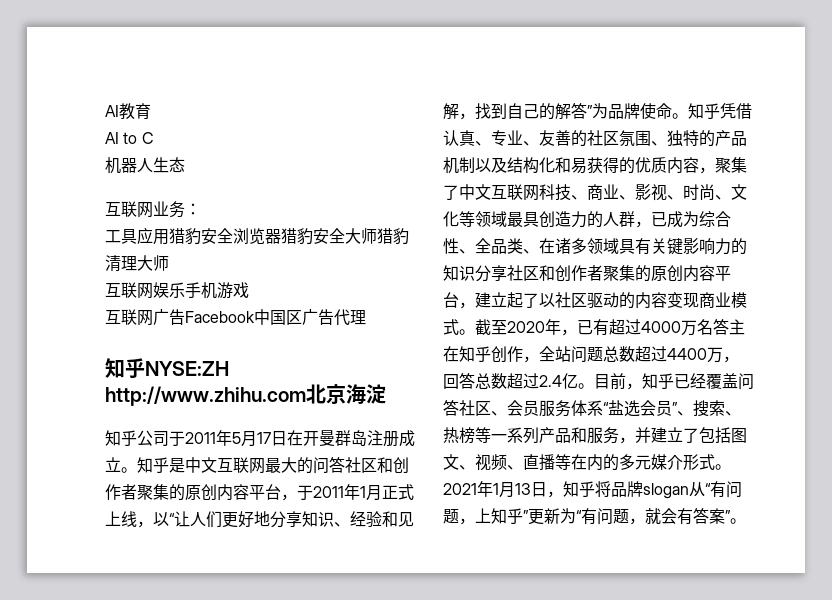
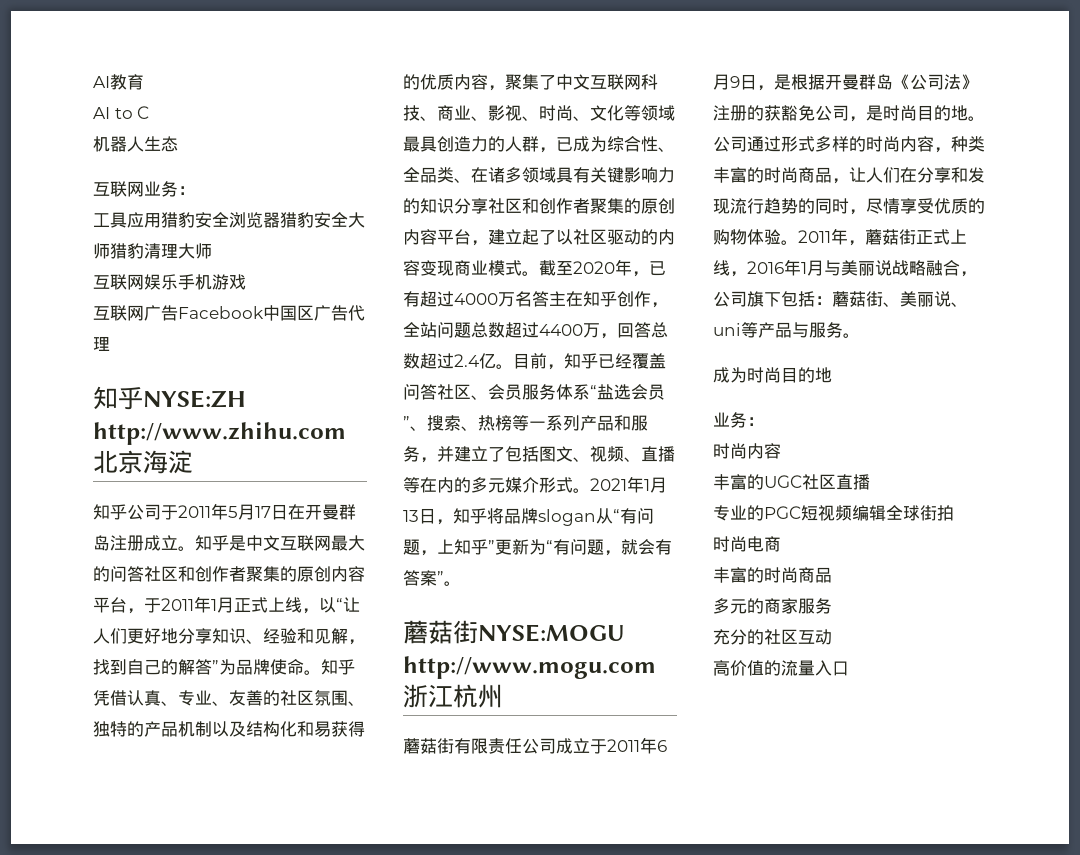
(746, 521) none -> [403,620,625,644] [403,656,656,679] [403,684,503,708] [403,737,667,754] [713,74,978,91] [713,105,985,122] [713,136,985,153] [713,167,985,184] [713,198,985,215] [713,228,967,246] [713,259,977,277] [713,291,968,307] [713,322,860,338] [713,367,832,383] [713,412,764,428] [713,443,781,459] [713,474,870,490] [713,505,954,521] [713,536,781,552] [713,567,832,583] [713,598,832,614] [713,629,832,645] [713,660,849,676] // 蘑菇街NYSE:MOGU http://www.mogu.com浙江杭州 // 蘑菇街有限责任公司成立于2011年6月9日，是根据开曼群岛《公司法》注册的获豁免公司，是时尚目的地。公司通过形式多样的时尚内容，种类丰富的时尚商品，让人们在分享和发现流行趋势的同时，尽情享受优质的购物体验。2011年，蘑菇街正式上线，2016年1月与美丽说战略融合，公司旗下包括：蘑菇街、美丽说、uni等产品与服务。 // 成为时尚目的地 // 业务： // 时尚内容 // 丰富的UGC社区直播 // 专业的PGC短视频编辑全球街拍 // 时尚电商 // 丰富的时尚商品 // 多元的商家服务 // 充分的社区互动 // 高价值的流量入口

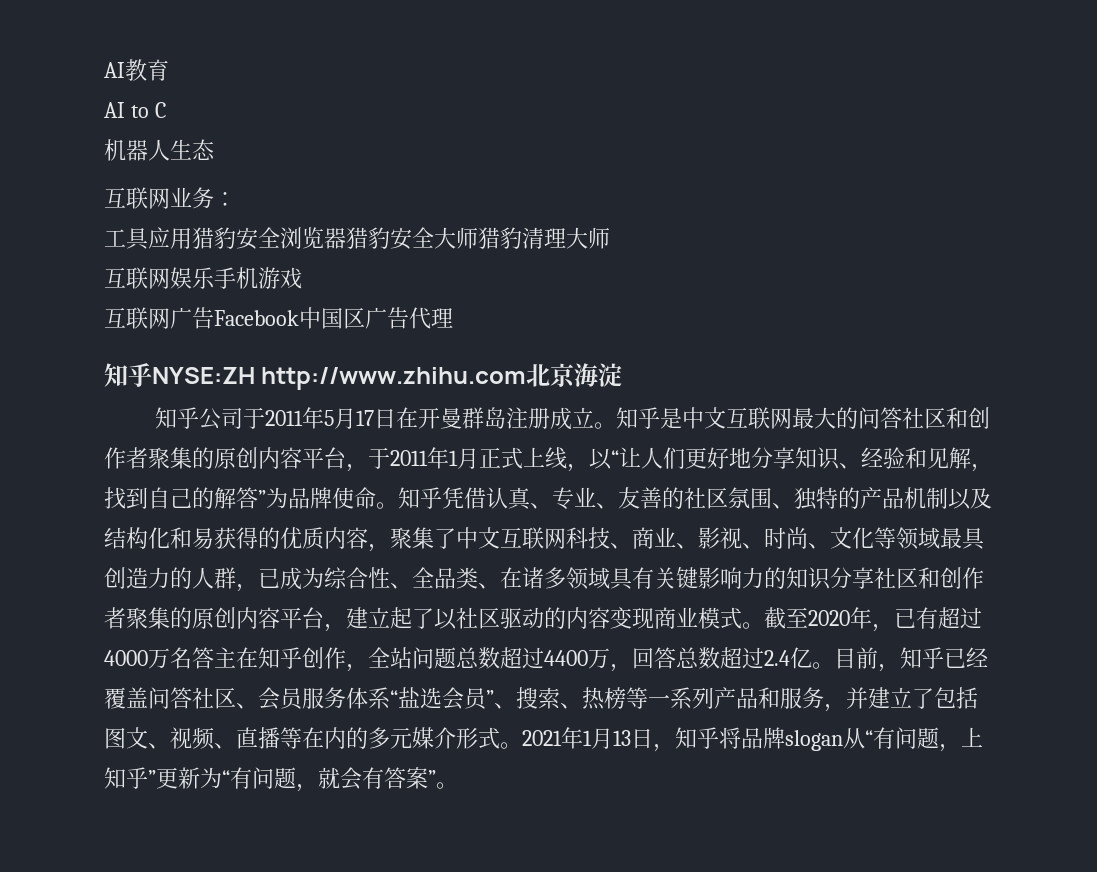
[403,620,625,644] [403,656,656,679] [403,684,503,708] [403,737,667,754] [713,74,978,91] [713,105,985,122] [713,136,985,153] [713,167,985,184] [713,198,985,215] [713,228,967,246] [713,259,977,277] [713,291,968,307] [713,322,860,338] [713,367,832,383] [713,412,764,428] [713,443,781,459] [713,474,870,490] [713,505,954,521] [713,536,781,552] [713,567,832,583] [713,598,832,614] [713,629,832,645] [713,660,849,676] // 蘑菇街NYSE:MOGU http://www.mogu.com浙江杭州 // 蘑菇街有限责任公司成立于2011年6月9日，是根据开曼群岛《公司法》注册的获豁免公司，是时尚目的地。公司通过形式多样的时尚内容，种类丰富的时尚商品，让人们在分享和发现流行趋势的同时，尽情享受优质的购物体验。2011年，蘑菇街正式上线，2016年1月与美丽说战略融合，公司旗下包括：蘑菇街、美丽说、uni等产品与服务。 // 成为时尚目的地 // 业务： // 时尚内容 // 丰富的UGC社区直播 // 专业的PGC短视频编辑全球街拍 // 时尚电商 // 丰富的时尚商品 // 多元的商家服务 // 充分的社区互动 // 高价值的流量入口 -> (458, 785) none

